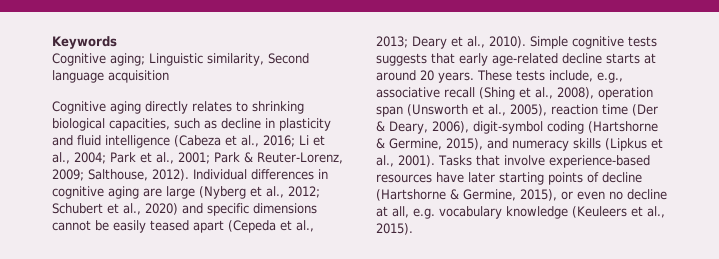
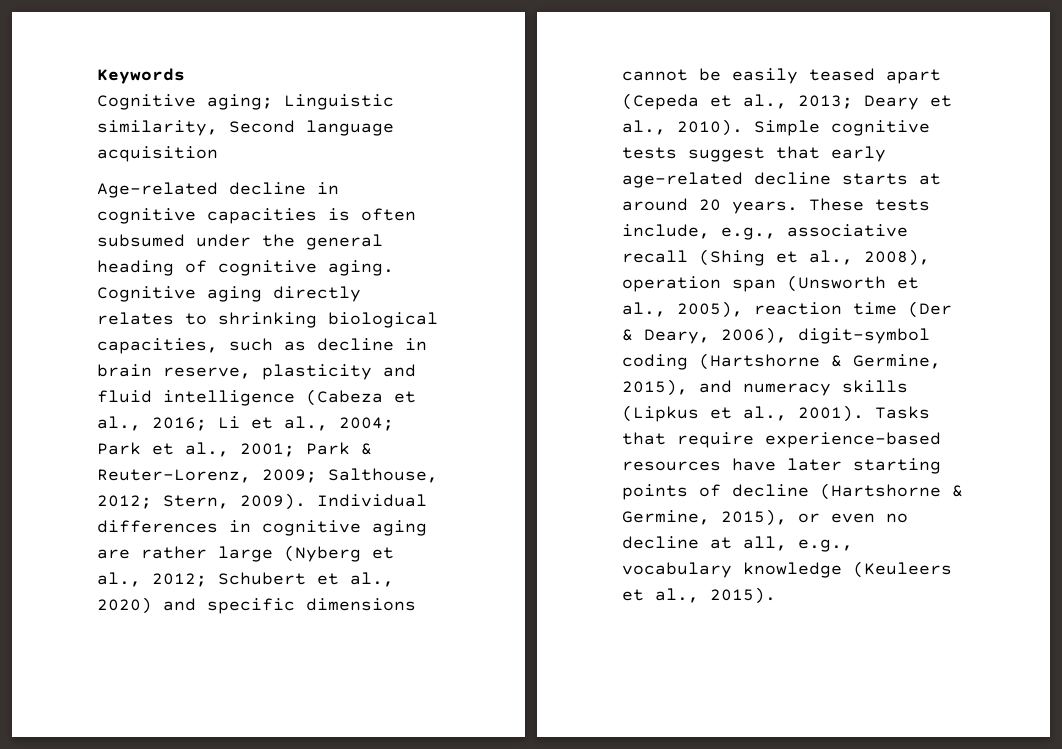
(169, 76) none -> [97,182,339,198] [97,208,416,224] [97,234,383,250] [97,260,394,276] Age-related decline in cognitive capacities is often subsumed under the general heading of cognitive aging.
(275, 123) none -> [97,364,251,379] brain reserve,
[152,169,189,181] 2012). -> [97,493,306,510] 2012; Stern, 2009).
(162, 192) none -> [141,546,207,559] rather
[376,53,427,66] suggests -> [688,147,765,162] suggest
[503,155,545,166] involve -> [677,432,754,448] require
[413,208,435,219] e.g. -> [798,539,853,552] e.g.,

